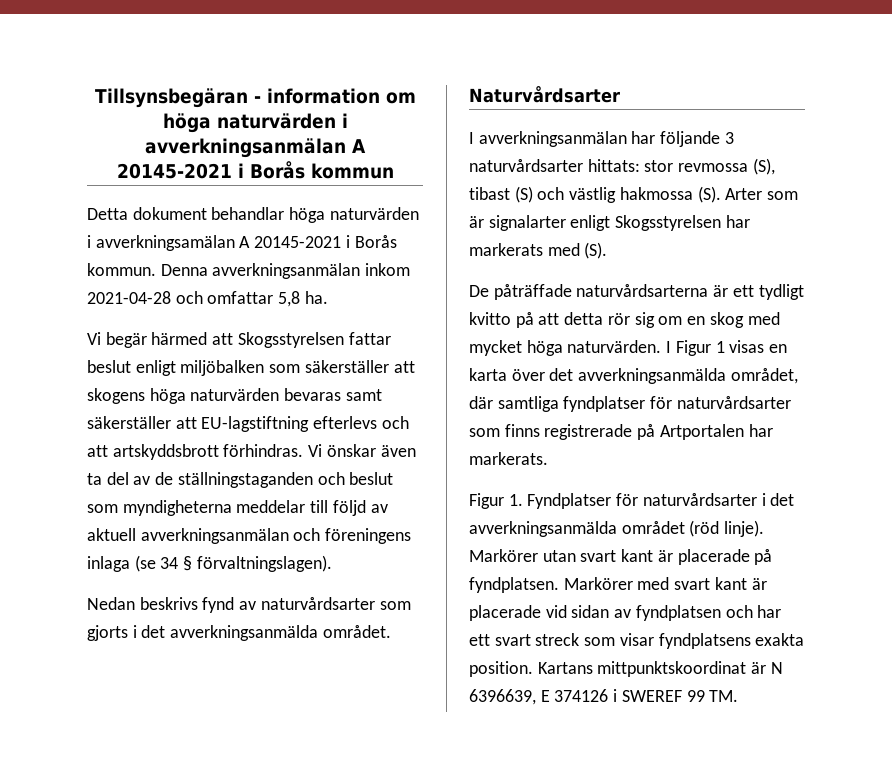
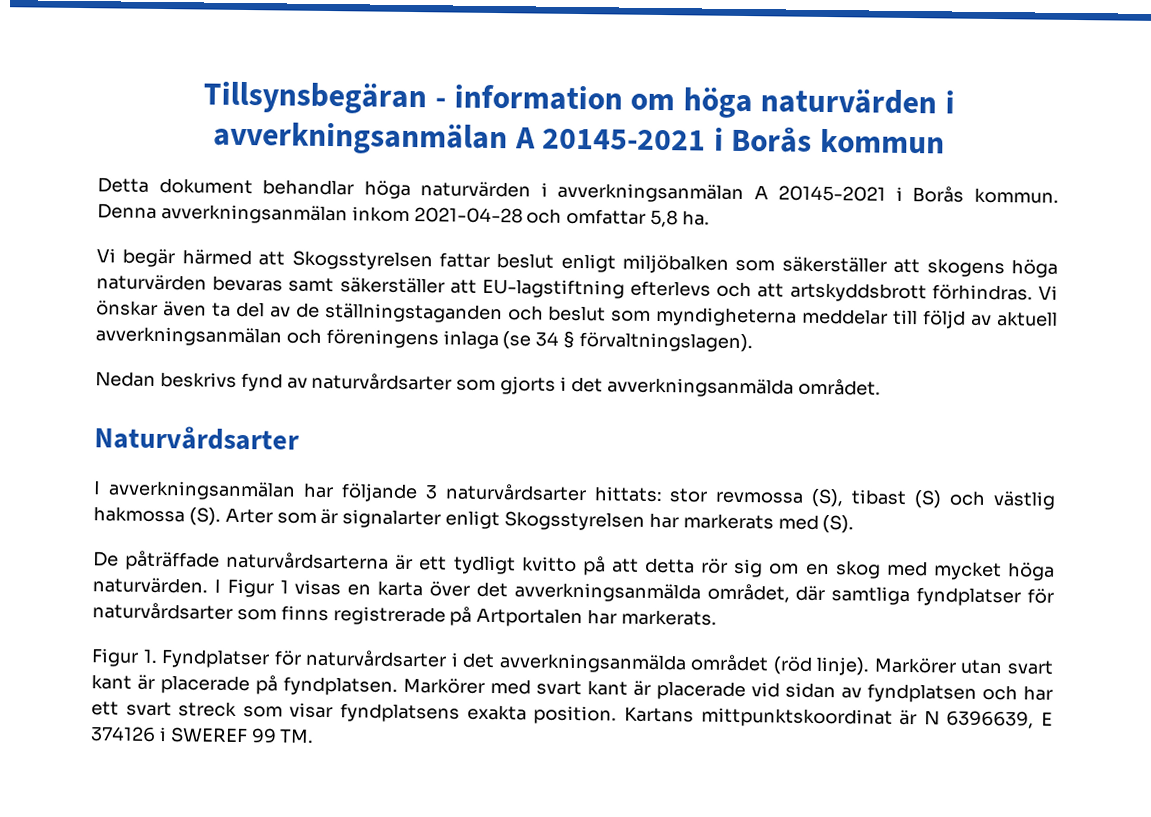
[95,235,235,251] avverkningsamälan -> [557,182,745,204] avverkningsanmälan

